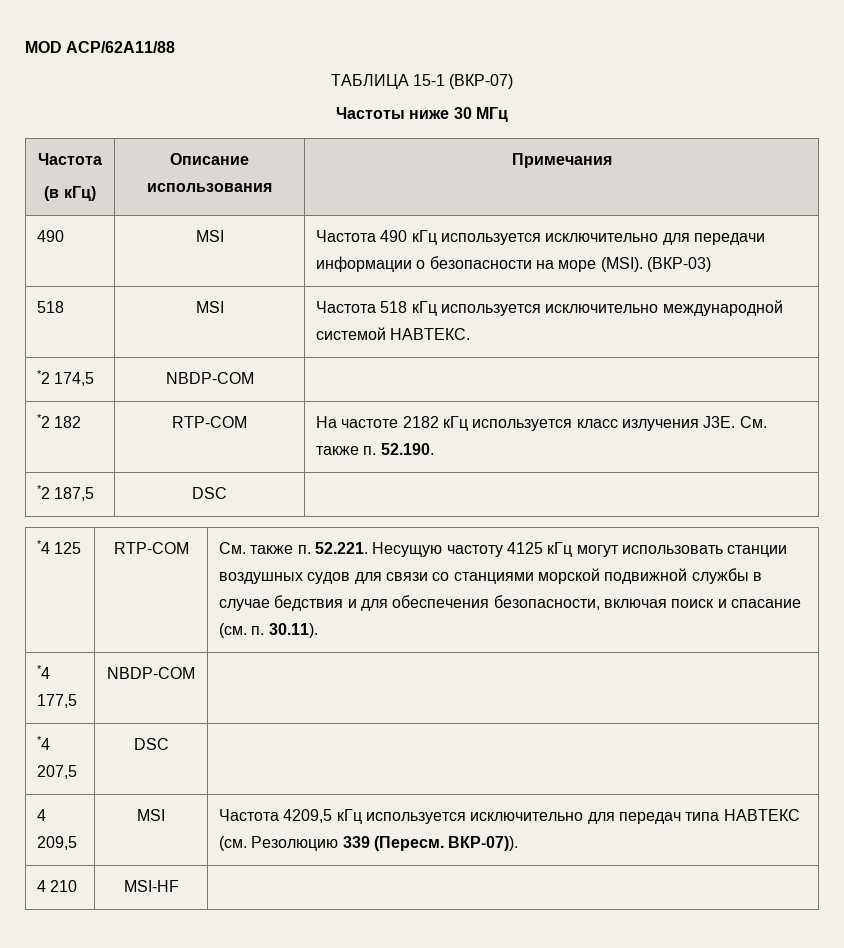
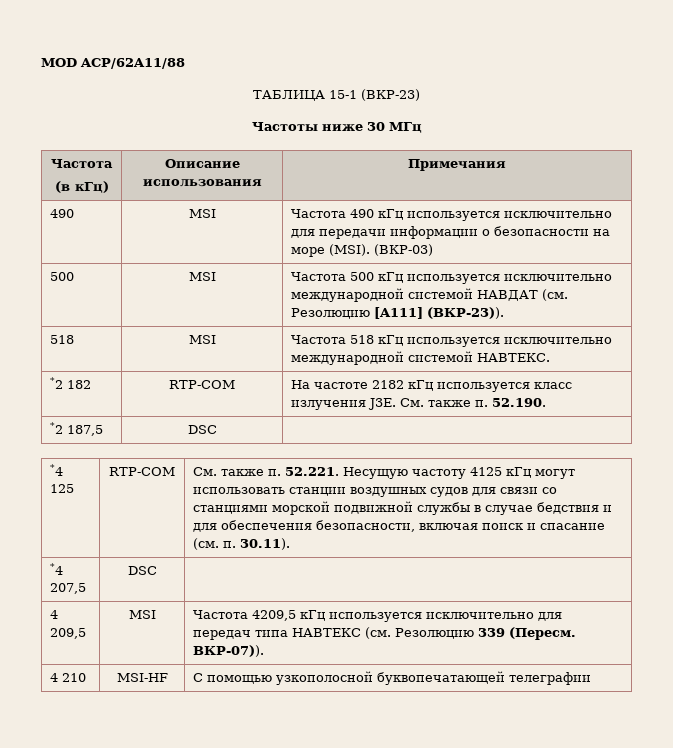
[449,74,514,89] (ВКР-07) -> [361,89,420,101] (ВКР-23)
(712, 264) none -> [50,272,75,281] [188,272,216,281] [291,272,613,284] [291,288,569,302] [291,307,505,319] // 500 | MSI | Частота 500 кГц используется исключительно международной системой НАВДАТ (см. Резолюцию [A111] (ВКР-23)).
[37,370,95,386] [165,372,254,384] // *2 174,5 | NBDP-COM | -> (551, 357) none
[37,665,51,679] [37,694,78,708] [107,667,195,679] // *4 177,5 | NBDP-COM | -> (291, 544) none
(179, 886) none -> [193,671,592,685] С помощью узкополосной буквопечатающей телеграфии

